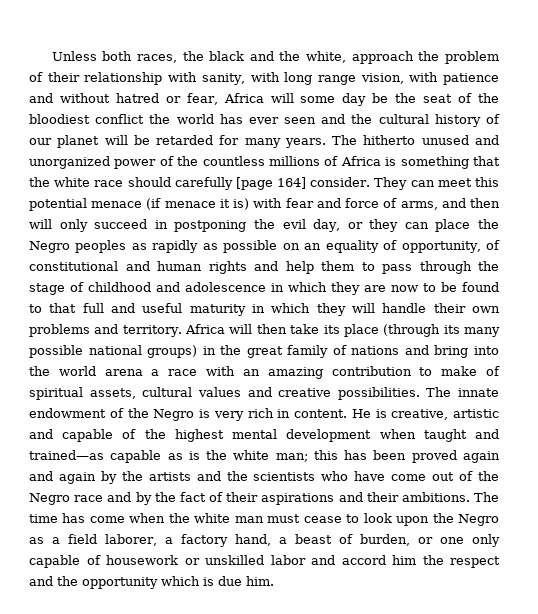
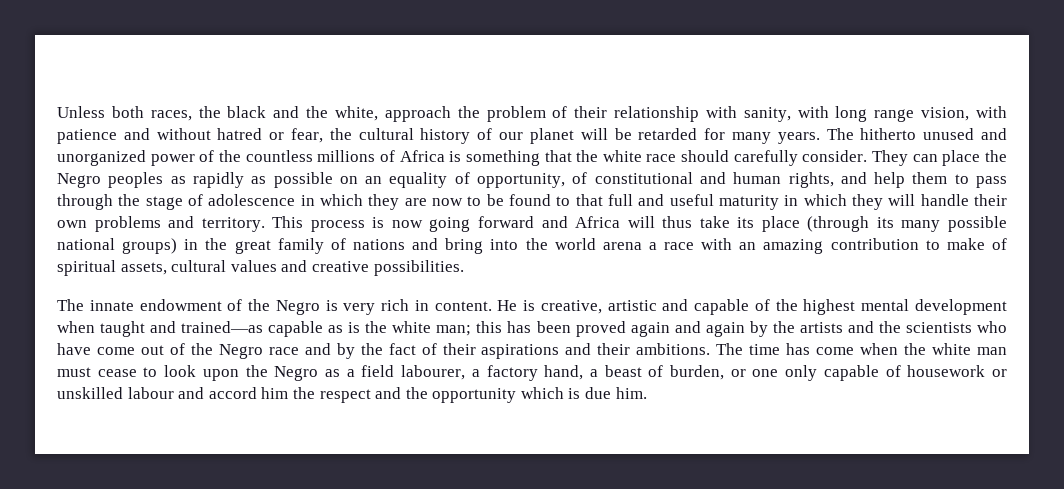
[223,93,500,106] [29,114,346,124] Africa will some day be the seat of the bloodiest conflict the world has ever seen and -> (324, 135) none
[235,177,307,190] [page 164] -> (798, 158) none
[437,177,499,187] [29,198,500,211] [29,219,429,232] meet this potential menace (if menace it is) with fear and force of arms, and then will only succeed in postponing the evil day, or they can -> (938, 158) none
[208,261,247,274] rights -> [788,172,834,188] rights,
[88,282,180,292] childhood and -> (203, 200) none
[185,324,287,334] Africa will then -> [272,216,693,232] This process is now going forward and Africa will thus
(420, 393) none -> (464, 268) //
[105,534,158,546] laborer, -> [401,365,466,380] labourer,
[270,555,306,565] labor -> [127,387,174,399] labour

